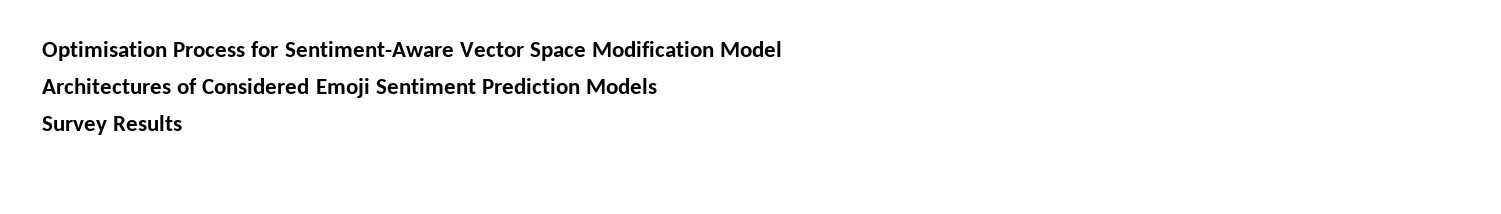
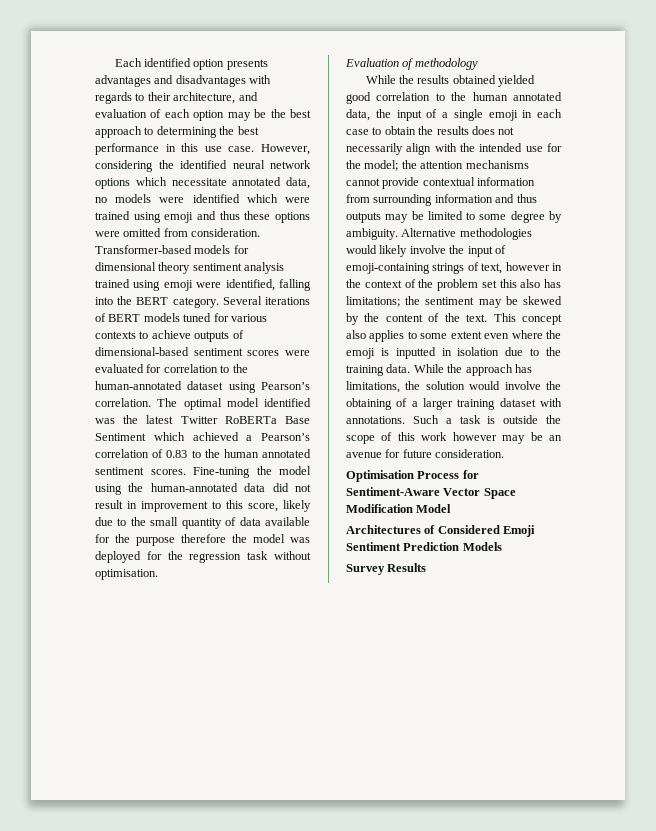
(42, 51) none -> [114,58,268,70] [95,75,272,87] [95,92,258,104] [95,109,311,121] [95,126,259,138] [95,143,310,155] [95,160,311,172] [95,177,310,189] [95,194,310,203] [95,211,310,223] [95,228,261,237] [95,245,249,254] [95,262,285,274] [95,279,311,291] [95,296,310,308] [95,313,267,322] [95,330,244,342] [95,347,310,356] [95,364,248,373] [95,381,310,393] [95,398,311,410] [95,415,310,424] [95,432,310,441] [95,449,311,458] [95,466,311,478] [95,483,311,495] [95,500,311,512] [95,517,310,529] [95,534,310,546] [95,551,311,563] [95,569,158,580] [345,58,478,70] [365,75,536,87] [346,92,562,104] [346,109,562,121] [346,126,515,135] [346,143,562,155] [346,160,529,171] [346,177,536,189] [346,194,537,206] [346,211,562,223] [346,228,532,240] [346,245,506,257] [346,262,562,274] [346,279,561,291] [346,296,562,308] [346,313,562,325] [346,330,561,342] [346,347,561,359] [346,364,532,376] [346,381,561,393] [346,398,562,410] [346,415,561,424] [346,432,562,444] [346,449,505,458] Each identified option presents advantages and disadvantages with regards to their architecture, and evaluation of each option may be the best approach to determining the best performance in this use case. However, considering the identified neural network options which necessitate annotated data, no models were identified which were trained using emoji and thus these options were omitted from consideration. Transformer-based models for dimensional theory sentiment analysis trained using emoji were identified, falling into the BERT category. Several iterations of BERT models tuned for various contexts to achieve outputs of dimensional-based sentiment scores were evaluated for correlation to the human-annotated dataset using Pearson’s correlation. The optimal model identified was the latest Twitter RoBERTa Base Sentiment which achieved a Pearson’s correlation of 0.83 to the human annotated sentiment scores. Fine-tuning the model using the human-annotated data did not result in improvement to this score, likely due to the small quantity of data available for the purpose therefore the model was deployed for the regression task without optimisation. // Evaluation of methodology // While the results obtained yielded good correlation to the human annotated data, the input of a single emoji in each case to obtain the results does not necessarily align with the intended use for the model; the attention mechanisms cannot provide contextual information from surrounding information and thus outputs may be limited to some degree by ambiguity. Alternative methodologies would likely involve the input of emoji-containing strings of text, however in the context of the problem set this also has limitations; the sentiment may be skewed by the content of the text. This concept also applies to some extent even where the emoji is inputted in isolation due to the training data. While the approach has limitations, the solution would involve the obtaining of a larger training dataset with annotations. Such a task is outside the scope of this work however may be an avenue for future consideration. //

